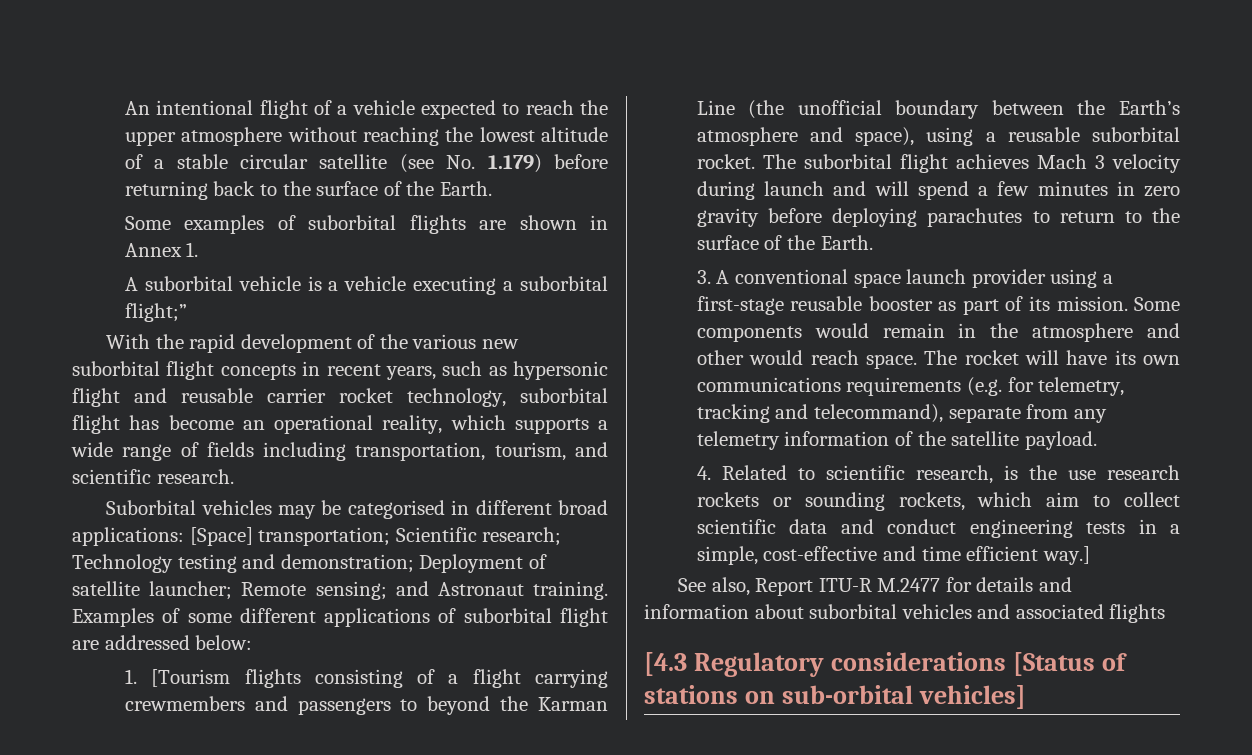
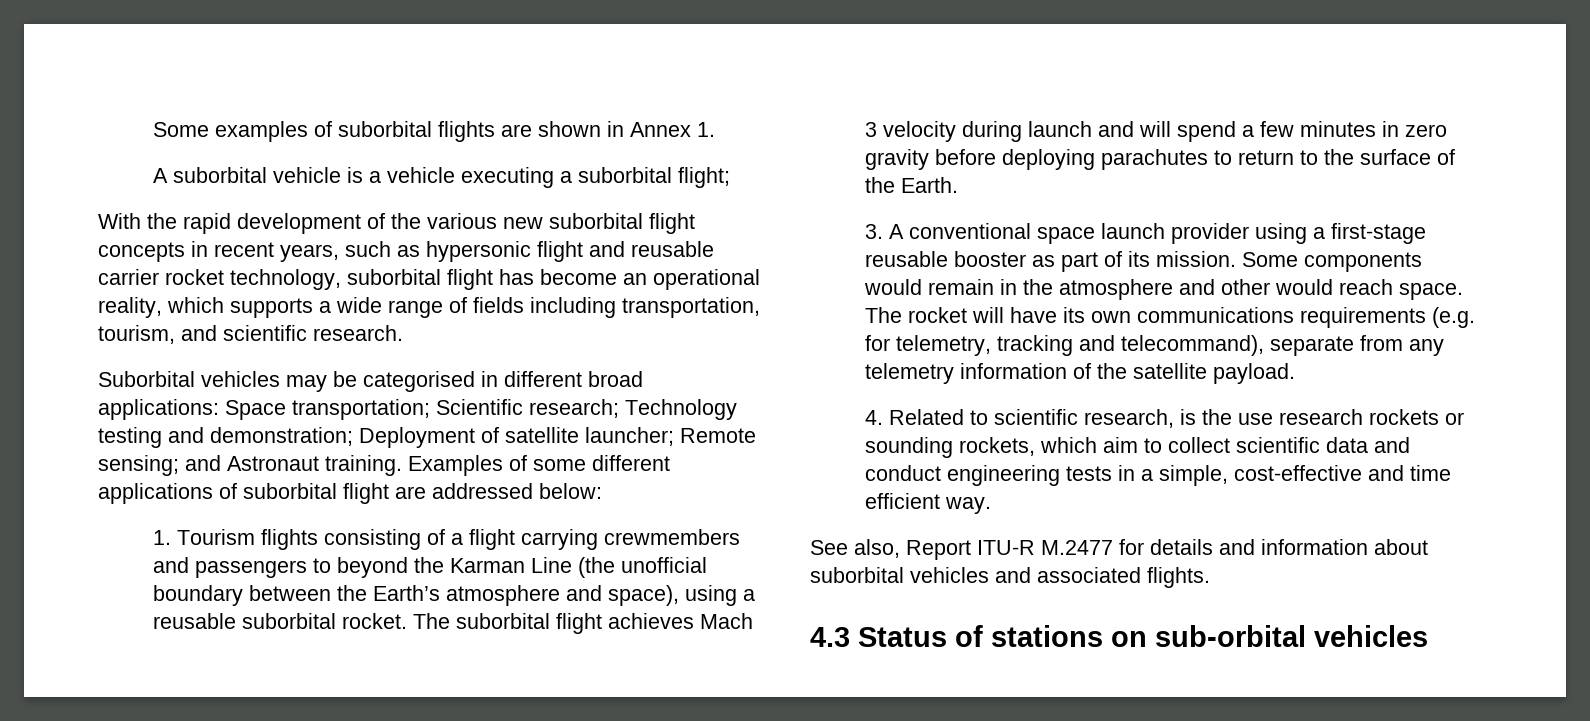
[124,100,608,119] [124,127,608,146] [124,154,608,173] [124,181,492,200] An intentional flight of a vehicle expected to reach the upper atmosphere without reaching the lowest altitude of a stable circular satellite (see No. 1.179) before returning back to the surface of the Earth. // -> (153, 129) none
[124,303,187,322] flight;” -> [678,167,731,188] flight;
[189,527,253,546] [Space] -> [225,400,286,420] Space
[151,669,231,687] [Tourism -> [177,529,256,545] Tourism
[1042,546,1090,565] way.] -> [945,497,992,514] way.
[1109,604,1166,623] [644,652,1095,677] flights // [4.3 Regulatory considerations [Status -> [1147,567,1210,588] [810,627,947,647] flights. // 4.3 Status
[918,685,1026,709] vehicles] -> [1314,625,1428,647] vehicles

